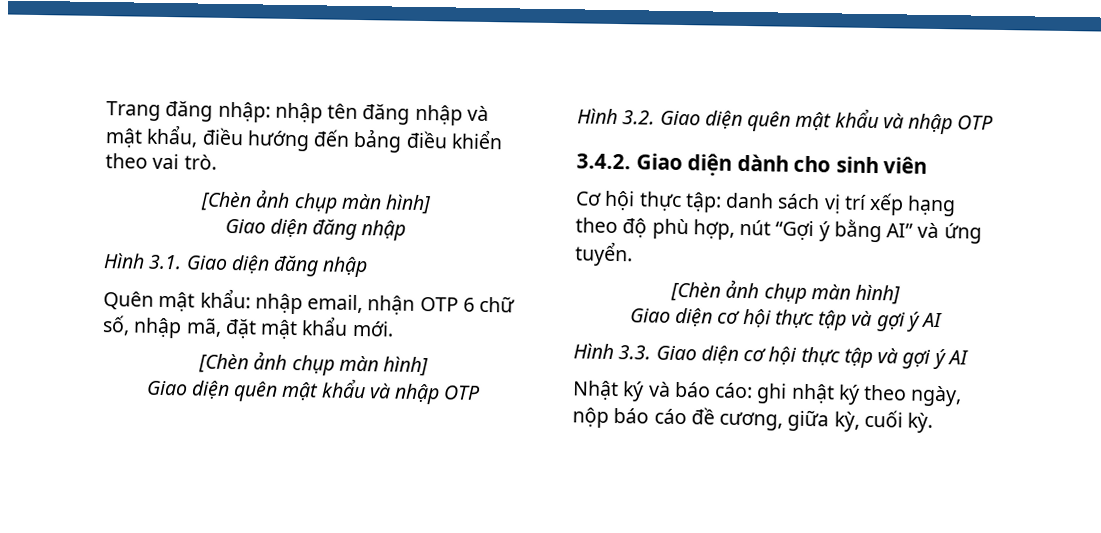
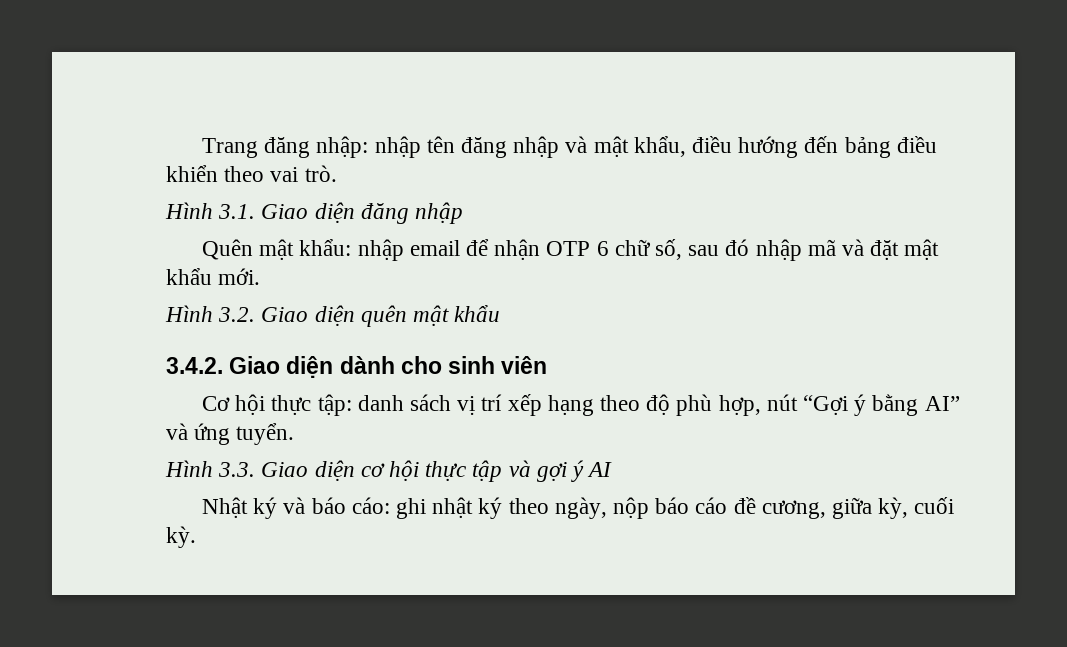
[199,189,432,215] [224,218,407,241] // [Chèn ảnh chụp màn hình] // Giao diện đăng nhập -> (337, 173) none
[307,294,364,314] email, -> [409,239,489,256] email để
[133,317,222,339] nhập mã, -> [688,239,865,261] sau đó nhập mã và
[197,351,429,377] [145,378,482,405] // [Chèn ảnh chụp màn hình] // Giao diện quên mật khẩu và nhập OTP -> (261, 276) none
[882,113,995,135] và nhập OTP -> (501, 313) none
[669,279,901,305] [629,307,944,332] // [Chèn ảnh chụp màn hình] // Giao diện cơ hội thực tập và gợi ý AI -> (295, 434) none

